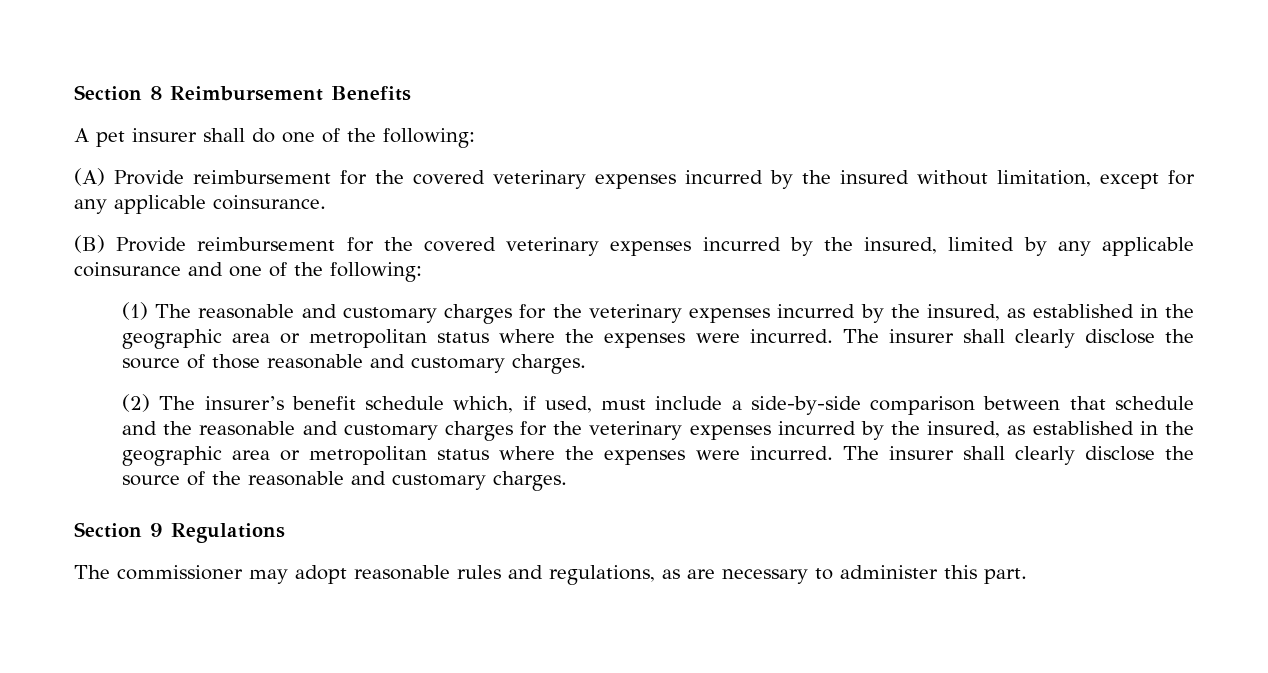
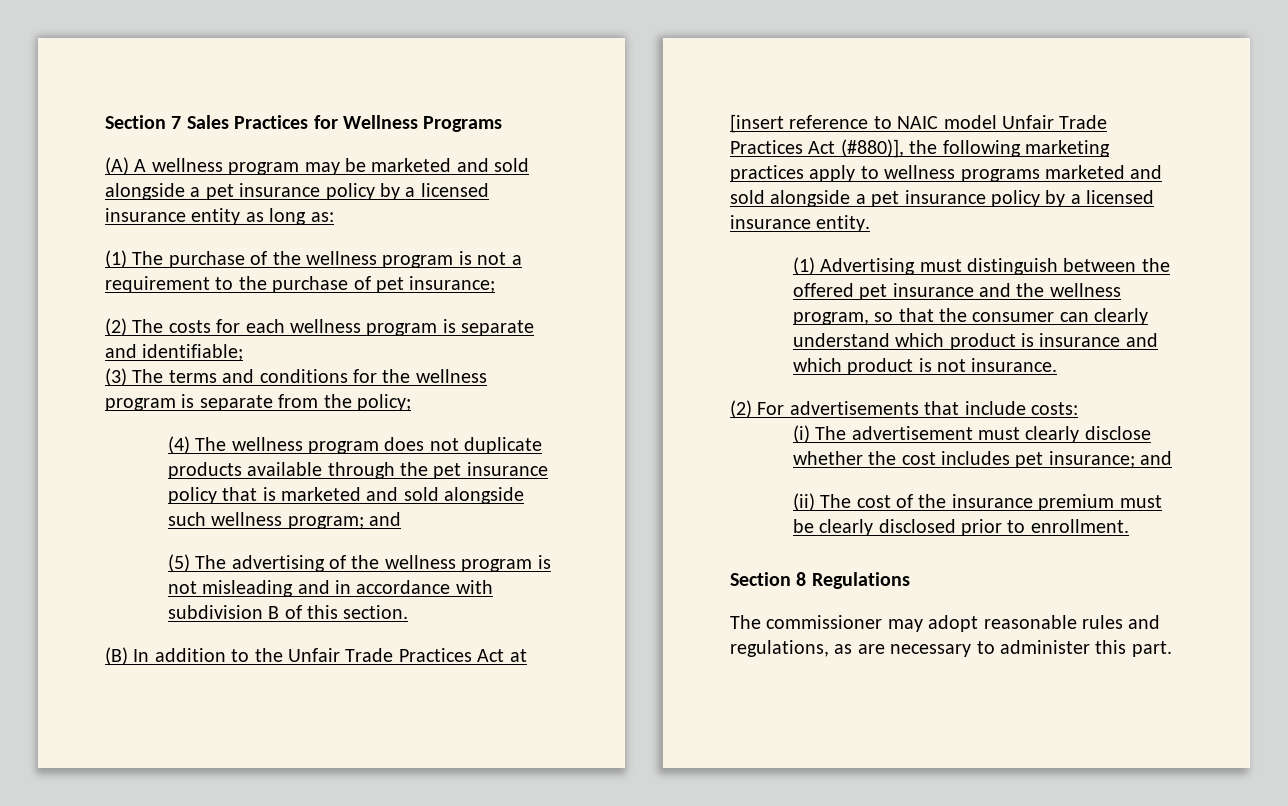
[74,85,411,101] [74,128,475,148] [74,168,1195,189] [74,195,326,214] [74,235,1195,256] [74,262,422,282] [121,302,1194,324] [121,329,1194,349] [121,354,586,374] [121,394,1195,415] [121,421,1194,441] [121,446,1194,466] [121,471,567,491] [74,522,163,538] Section 8 Reimbursement Benefits // A pet insurer shall do one of the following: // (A) Provide reimbursement for the covered veterinary expenses incurred by the insured without limitation, except for any applicable coinsurance. // (B) Provide reimbursement for the covered veterinary expenses incurred by the insured, limited by any applicable coinsurance and one of the following: // (1) The reasonable and customary charges for the veterinary expenses incurred by the insured, as established in the geographic area or metropolitan status where the expenses were incurred. The insurer shall clearly disclose the source of those reasonable and customary charges. // (2) The insurer’s benefit schedule which, if used, must include a side-by-side comparison between that schedule and the reasonable and customary charges for the veterinary expenses incurred by the insured, as established in the geographic area or metropolitan status where the expenses were incurred. The insurer shall clearly disclose the source of the reasonable and customary charges. // Section 9 -> [105,115,503,132] [105,157,530,175] [105,183,489,200] [105,208,334,225] [105,250,522,268] [105,276,496,293] [105,318,535,336] [105,344,244,361] [105,368,487,386] [105,394,411,411] [167,436,543,454] [167,462,548,479] [167,487,525,504] [167,512,401,529] [167,554,551,572] [167,580,493,597] [167,605,409,619] [105,647,527,665] [730,114,1108,133] [730,139,1110,158] [730,165,1163,182] [730,190,1155,207] [730,215,871,232] [792,257,1170,275] [792,283,1121,300] [792,308,1149,325] [792,333,1158,350] [792,358,1058,375] [730,400,1078,418] [792,425,1151,443] [792,451,1173,468] [792,493,1162,511] [792,519,1129,536] [730,572,807,586] Section 7 Sales Practices for Wellness Programs // (A) A wellness program may be marketed and sold alongside a pet insurance policy by a licensed insurance entity as long as: // (1) The purchase of the wellness program is not a requirement to the purchase of pet insurance; // (2) The costs for each wellness program is separate and identifiable; // (3) The terms and conditions for the wellness program is separate from the policy; // (4) The wellness program does not duplicate products available through the pet insurance policy that is marketed and sold alongside such wellness program; and // (5) The advertising of the wellness program is not misleading and in accordance with subdivision B of this section. // (B) In addition to the Unfair Trade Practices Act at [insert reference to NAIC model Unfair Trade Practices Act (#880)], the following marketing practices apply to wellness programs marketed and sold alongside a pet insurance policy by a licensed insurance entity. // (1) Advertising must distinguish between the offered pet insurance and the wellness program, so that the consumer can clearly understand which product is insurance and which product is not insurance. // (2) For advertisements that include costs: // (i) The advertisement must clearly disclose whether the cost includes pet insurance; and // (ii) The cost of the insurance premium must be clearly disclosed prior to enrollment. // Section 8

